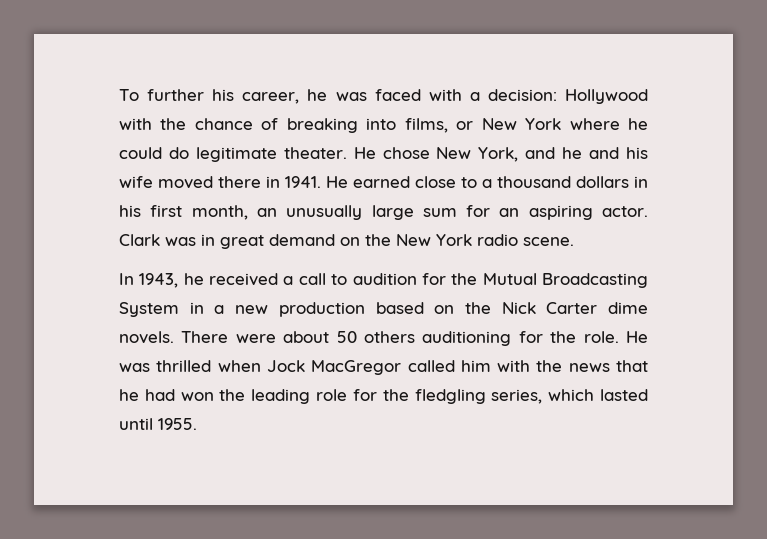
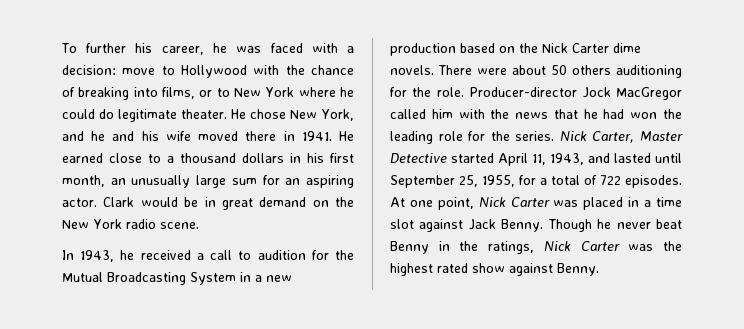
(557, 95) none -> [122,66,175,75] move to
(474, 125) none -> [216,88,230,97] to
[165,237,196,246] was -> [140,197,199,207] would be
[625,331,648,343] [119,360,261,372] He was thrilled when -> [469,87,578,97] Producer-director
[414,389,648,404] [119,418,197,430] fledgling series, which lasted until 1955. -> [515,131,683,143] [390,153,682,166] [390,175,682,188] [390,197,682,210] [390,219,682,232] [390,241,682,254] [390,263,599,276] series. Nick Carter, Master Detective started April 11, 1943, and lasted until September 25, 1955, for a total of 722 episodes. At one point, Nick Carter was placed in a time slot against Jack Benny. Though he never beat Benny in the ratings, Nick Carter was the highest rated show against Benny.

